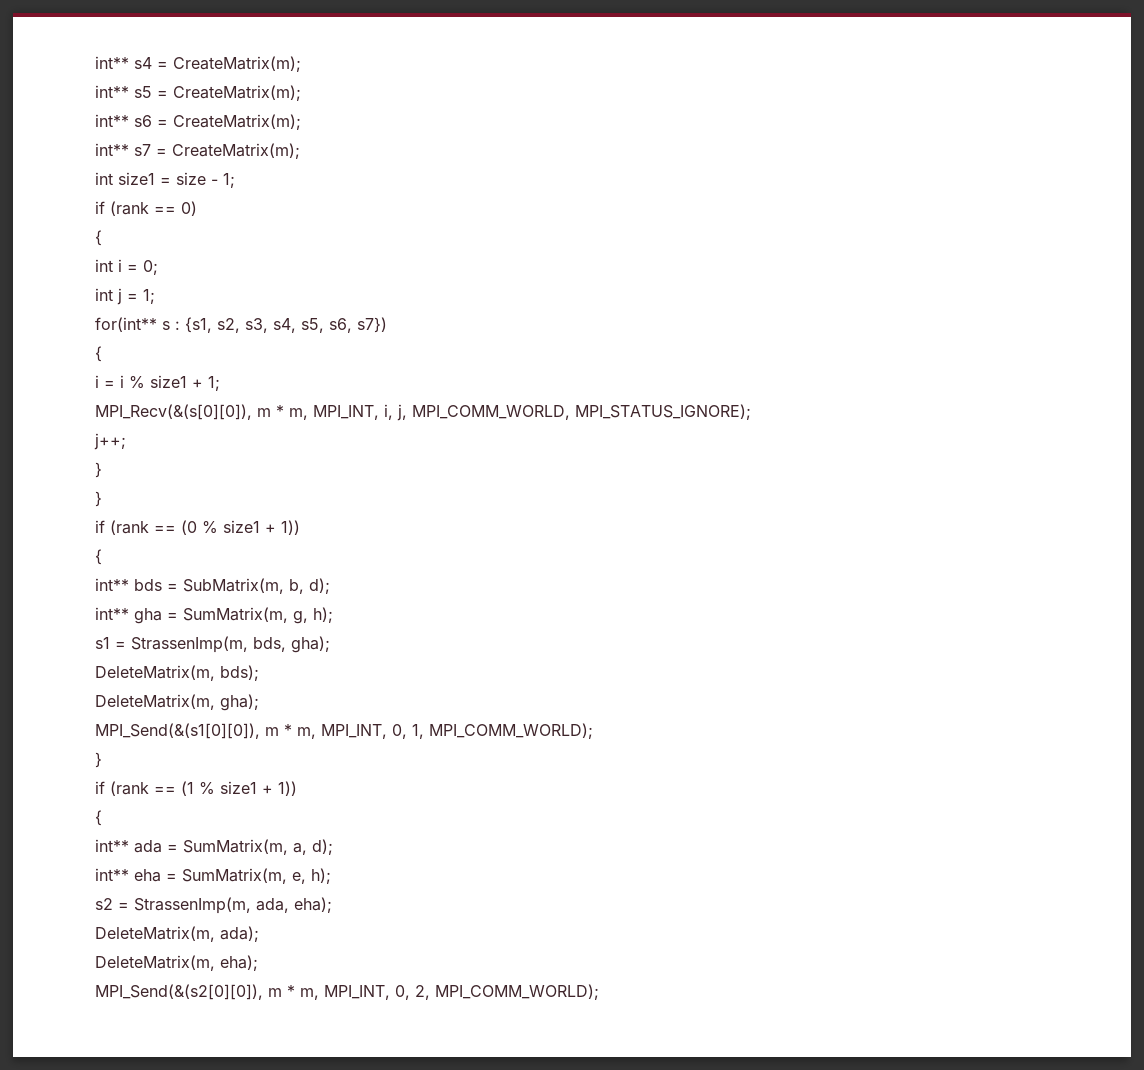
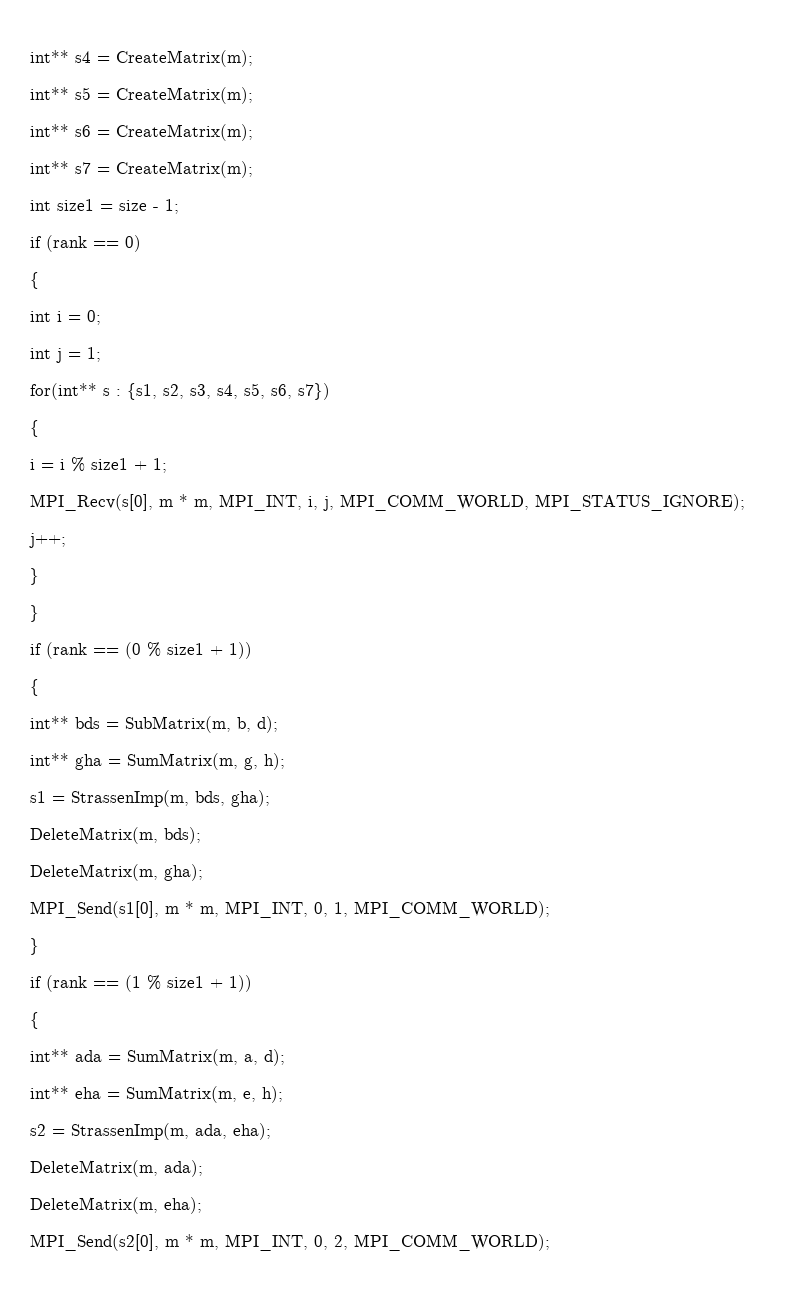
[95,404,252,420] MPI_Recv(&(s[0][0]), -> [30,494,153,511] MPI_Recv(s[0],
[95,723,260,739] MPI_Send(&(s1[0][0]), -> [30,901,159,918] MPI_Send(s1[0],
[95,984,263,1000] MPI_Send(&(s2[0][0]), -> [30,1234,159,1251] MPI_Send(s2[0],

